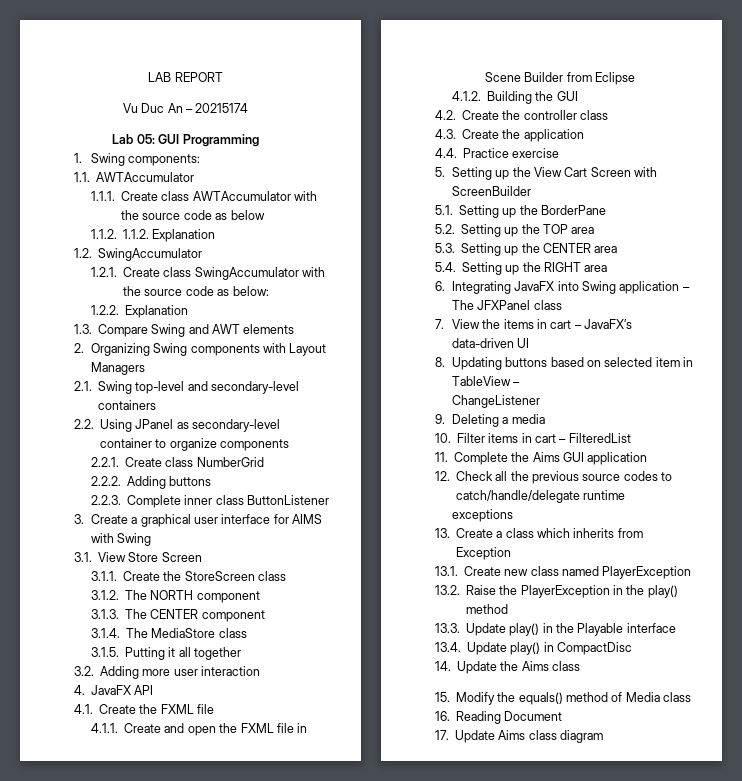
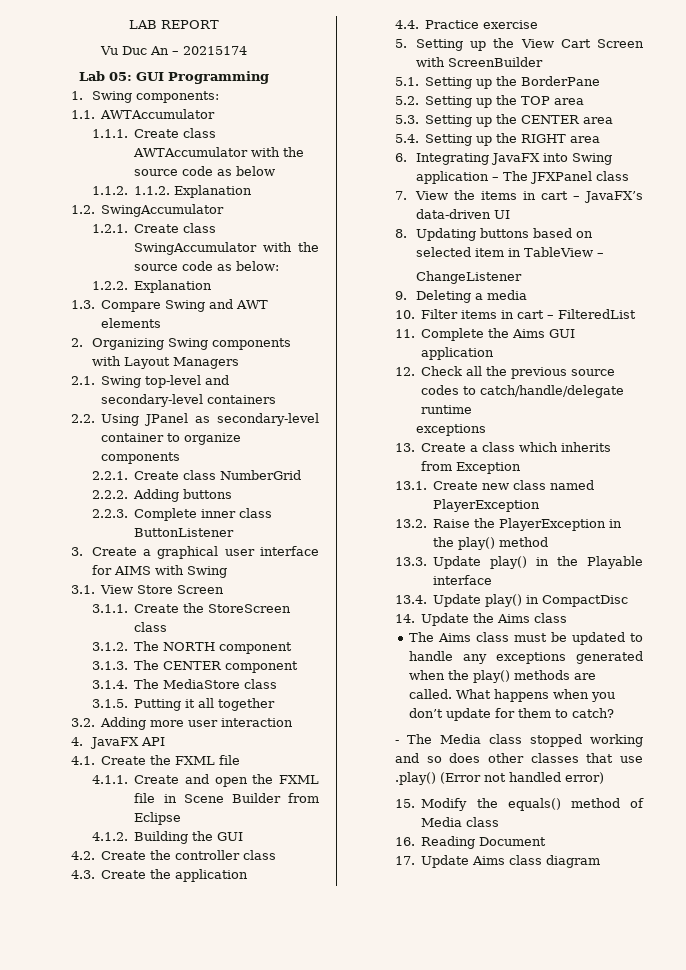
(580, 666) none -> [409,632,643,645] [409,651,643,664] [409,670,597,683] [409,689,616,702] [409,708,615,721] [394,734,643,747] [394,753,643,763] [394,772,604,785] // The Aims class must be updated to handle any exceptions generated when the play() methods are called. What happens when you don’t update for them to catch? // - The Media class stopped working and so does other classes that use .play() (Error not handled error)

